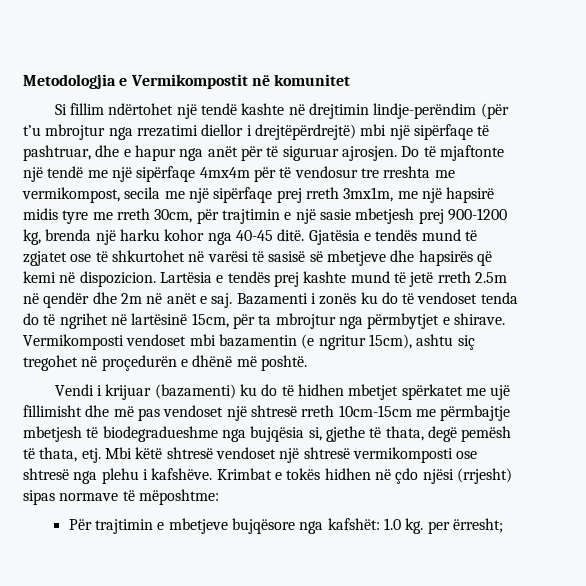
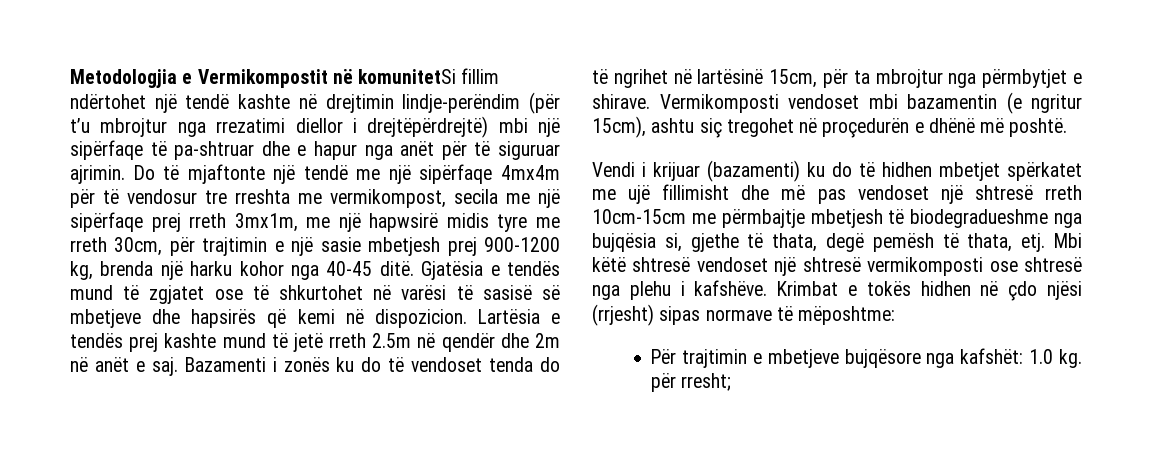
[274,74,351,86] [54,104,67,115] komunitet // Si -> [358,69,457,84] komunitetSi
[23,145,91,161] pashtruar, -> [174,141,255,160] pa-shtruar
[341,146,397,161] ajrosjen. -> [70,165,125,184] ajrimin.
[446,187,495,203] hapsirë -> [369,213,439,232] hapwsirë
[427,518,503,534] per ërresht; -> [651,373,732,392] për rresht;

